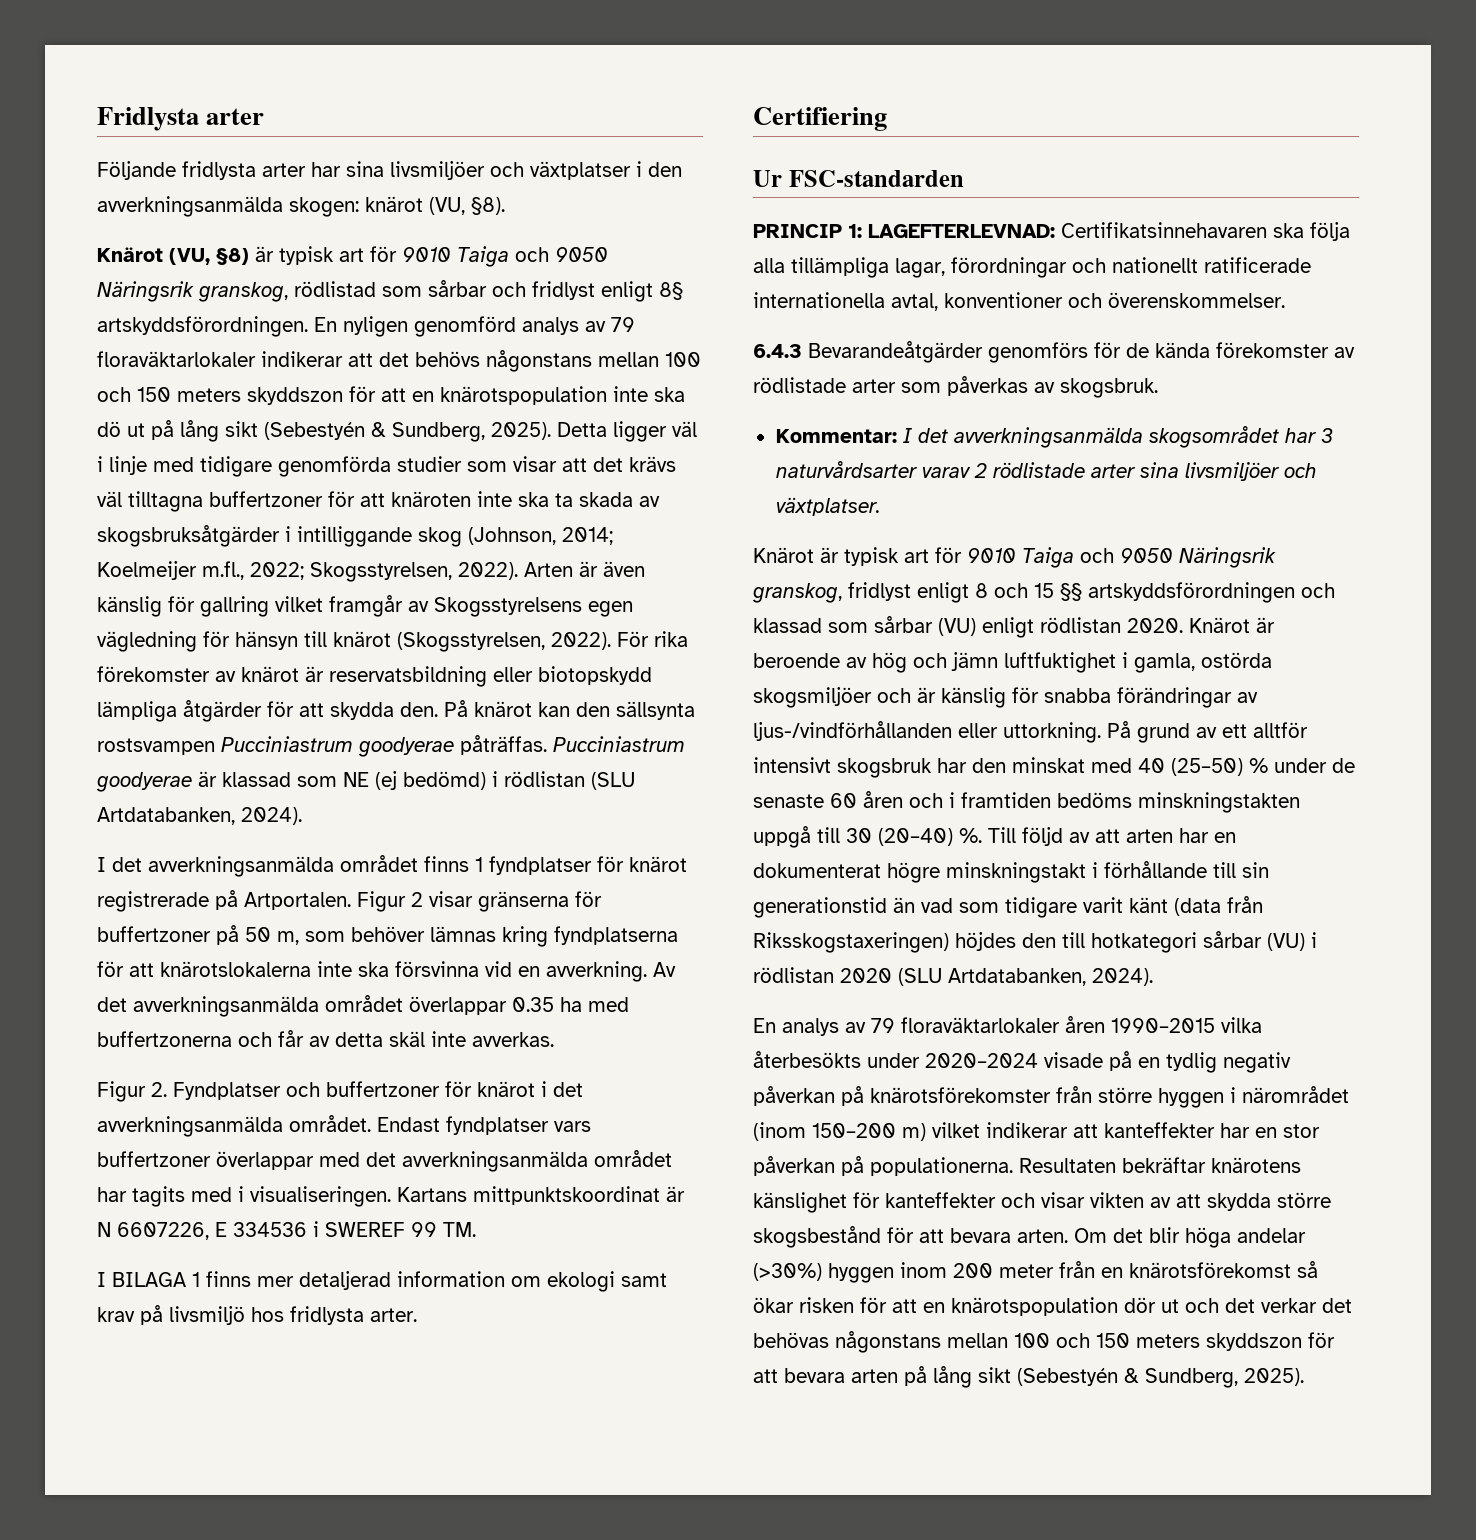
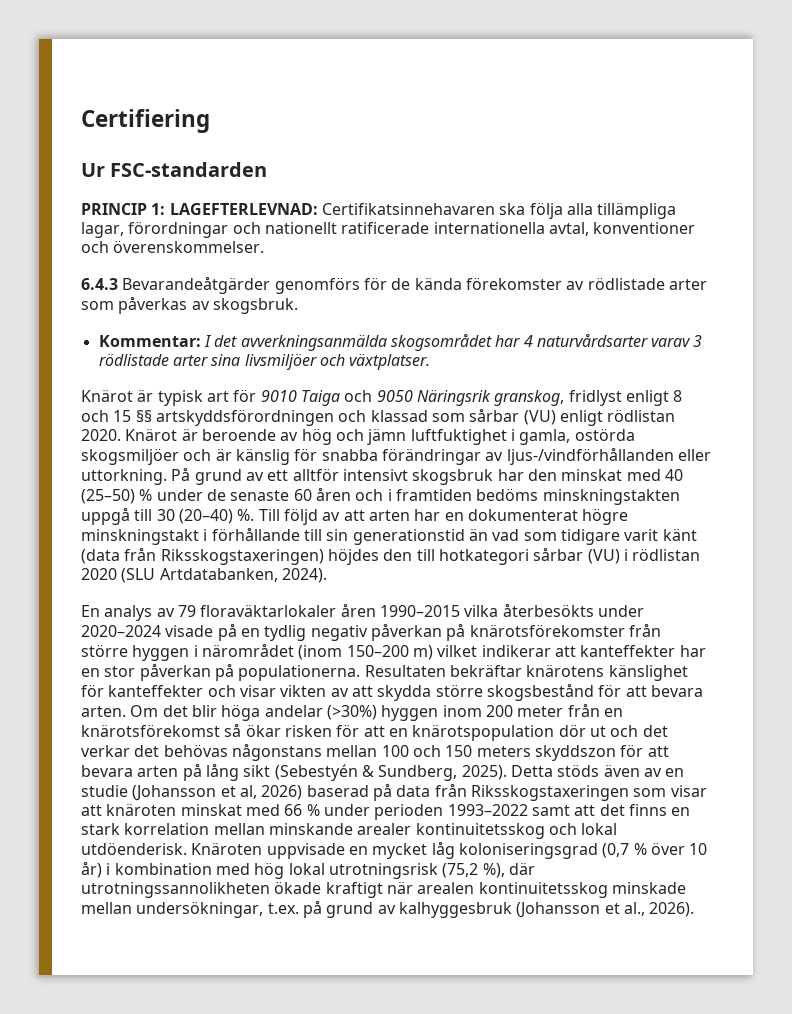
[97,107,265,131] [97,161,682,180] [97,196,505,217] [97,246,608,267] [97,280,683,302] [97,316,635,337] [97,350,701,372] [97,386,685,405] [97,420,697,442] [97,456,676,477] [97,491,660,512] [97,525,613,547] [97,561,645,582] [97,595,633,617] [97,631,688,652] [97,666,652,687] [97,700,695,722] [97,735,685,757] [96,771,635,792] [97,807,302,825] [97,855,687,877] [97,890,602,912] [97,925,678,947] [97,961,676,982] [97,995,629,1017] [97,1030,554,1047] [97,1081,583,1102] [97,1115,591,1137] [97,1150,672,1172] [97,1186,685,1207] [97,1221,476,1240] [97,1271,667,1292] [97,1305,417,1325] Fridlysta arter // Följande fridlysta arter har sina livsmiljöer och växtplatser i den avverkningsanmälda skogen: knärot (VU, §8). // Knärot (VU, §8) är typisk art för 9010 Taiga och 9050 Näringsrik granskog, rödlistad som sårbar och fridlyst enligt 8§ artskyddsförordningen. En nyligen genomförd analys av 79 floraväktarlokaler indikerar att det behövs någonstans mellan 100 och 150 meters skyddszon för att en knärotspopulation inte ska dö ut på lång sikt (Sebestyén & Sundberg, 2025). Detta ligger väl i linje med tidigare genomförda studier som visar att det krävs väl tilltagna buffertzoner för att knäroten inte ska ta skada av skogsbruksåtgärder i intilliggande skog (Johnson, 2014; Koelmeijer m.fl., 2022; Skogsstyrelsen, 2022). Arten är även känslig för gallring vilket framgår av Skogsstyrelsens egen vägledning för hänsyn till knärot (Skogsstyrelsen, 2022). För rika förekomster av knärot är reservatsbildning eller biotopskydd lämpliga åtgärder för att skydda den. På knärot kan den sällsynta rostsvampen Pucciniastrum goodyerae påträffas. Pucciniastrum goodyerae är klassad som NE (ej bedömd) i rödlistan (SLU Artdatabanken, 2024). // I det avverkningsanmälda området finns 1 fyndplatser för knärot registrerade på Artportalen. Figur 2 visar gränserna för buffertzoner på 50 m, som behöver lämnas kring fyndplatserna för att knärotslokalerna inte ska försvinna vid en avverkning. Av det avverkningsanmälda området överlappar 0.35 ha med buffertzonerna och får av detta skäl inte avverkas. // Figur 2. Fyndplatser och buffertzoner för knärot i det avverkningsanmälda området. Endast fyndplatser vars buffertzoner överlappar med det avverkningsanmälda området har tagits med i visualiseringen. Kartans mittpunktskoordinat är N 6607226, E 334536 i SWEREF 99 TM. // I BILAGA 1 finns mer detaljerad information om ekologi samt krav på livsmiljö hos fridlysta arter. // -> (81, 121) none
[1320,428,1333,443] 3 -> [523,335,533,347] 4
[973,463,987,478] 2 -> [693,335,703,347] 3
(1304, 1377) none -> [510,764,685,777] [81,783,707,801] [81,803,691,820] [81,823,618,839] [81,841,708,859] [81,861,535,879] [81,881,686,898] [81,900,695,918] Detta stöds även av en studie (Johansson et al, 2026) baserad på data från Riksskogstaxeringen som visar att knäroten minskat med 66 % under perioden 1993–2022 samt att det finns en stark korrelation mellan minskande arealer kontinuitetsskog och lokal utdöenderisk. Knäroten uppvisade en mycket låg koloniseringsgrad (0,7 % över 10 år) i kombination med hög lokal utrotningsrisk (75,2 %), där utrotningssannolikheten ökade kraftigt när arealen kontinuitetsskog minskade mellan undersökningar, t.ex. på grund av kalhyggesbruk (Johansson et al., 2026).

